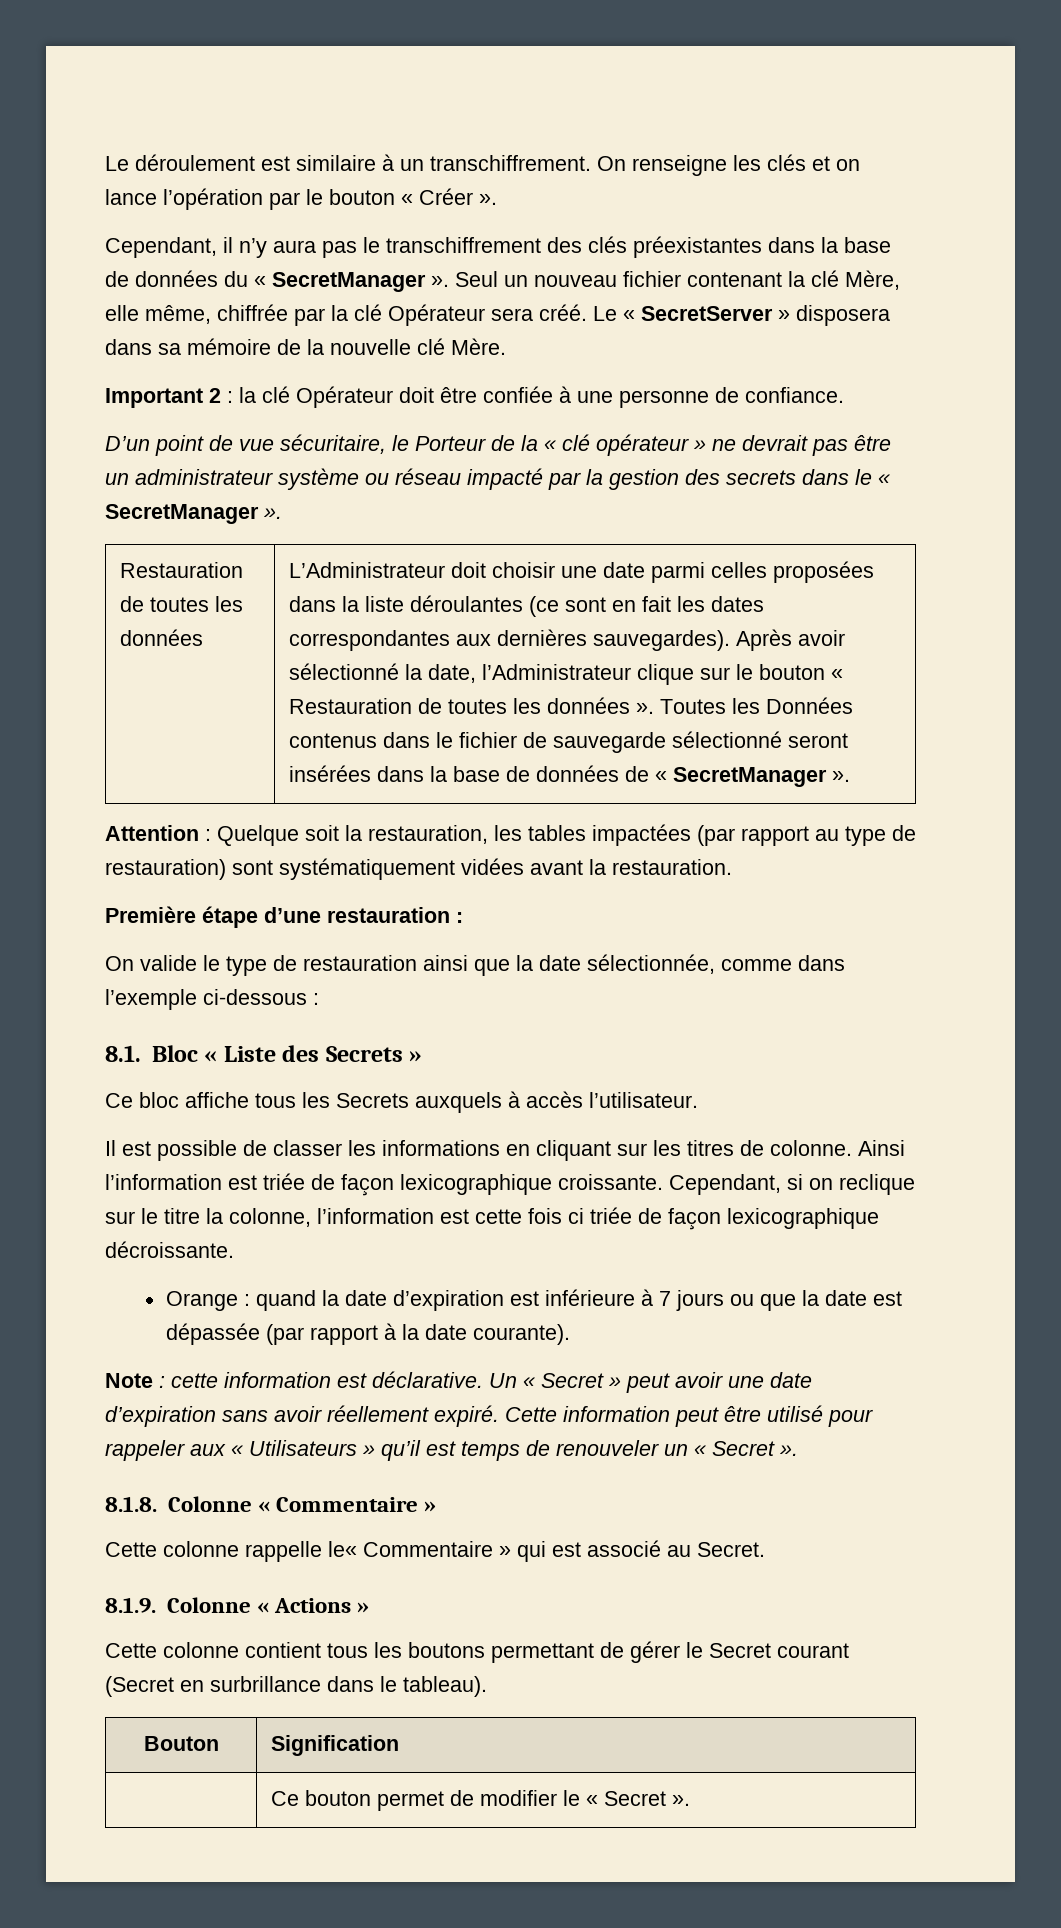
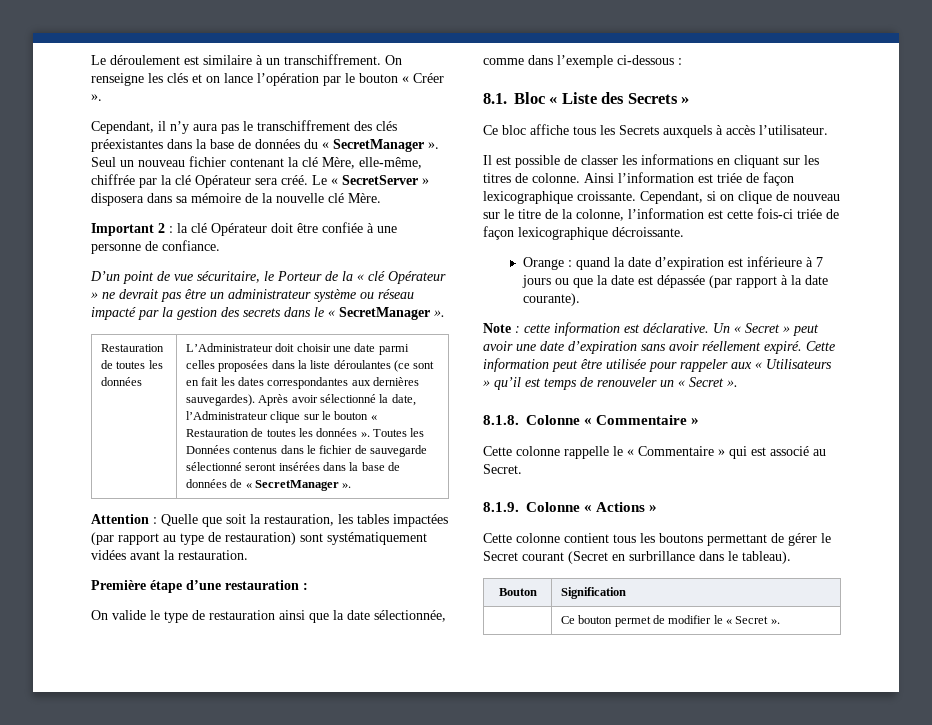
[105,305,211,324] elle même, -> [359,157,422,169] elle-même,
[596,434,689,456] opérateur -> [388,271,446,284] Opérateur
[217,825,299,846] Quelque -> [161,514,222,527] Quelle que
[839,1174,915,1195] reclique -> [738,191,840,204] clique de nouveau
(200, 1216) none -> [545,209,558,219] de
[528,1208,584,1224] fois ci -> [757,208,793,219] fois-ci
[767,1405,823,1422] utilisé -> [606,359,646,369] utilisée
[328,1541,357,1557] le« -> [613,446,634,456] le «

